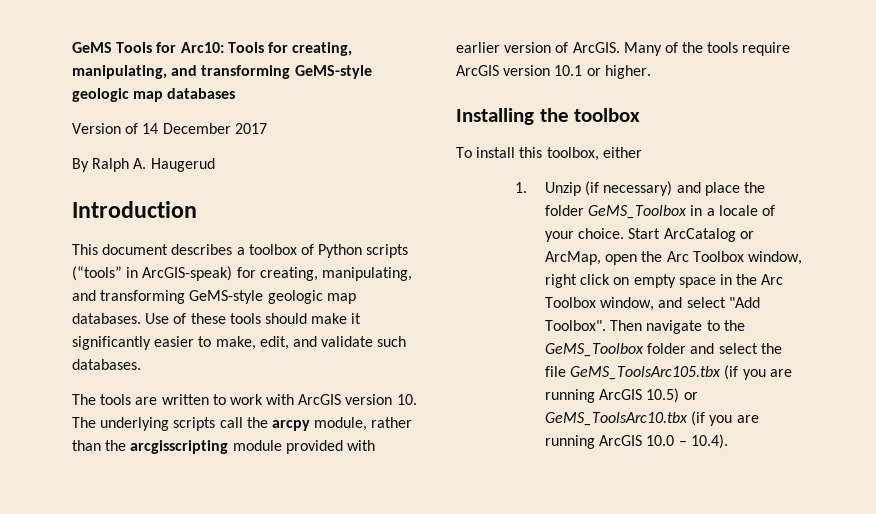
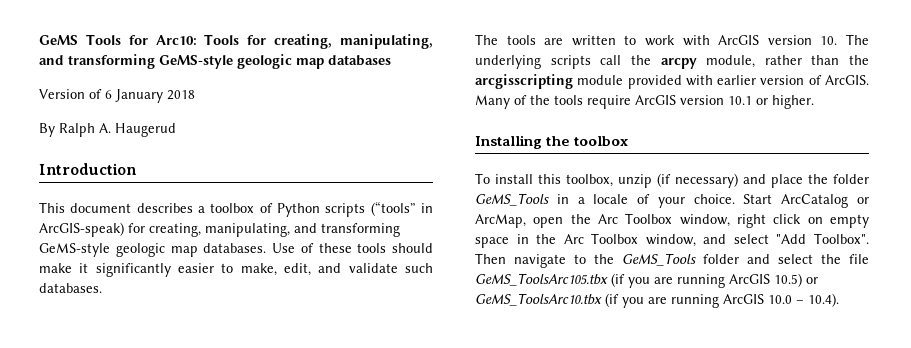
[142,123,267,134] 14 December 2017 -> [105,89,195,103] 6 January 2018
[602,147,642,158] [515,182,581,196] either // 1. Unzip -> [618,174,652,188] unzip
[588,205,688,219] GeMS_Toolbox -> [475,193,549,206] GeMS_Tools
[544,343,644,357] GeMS_Toolbox -> [622,253,696,266] GeMS_Tools

